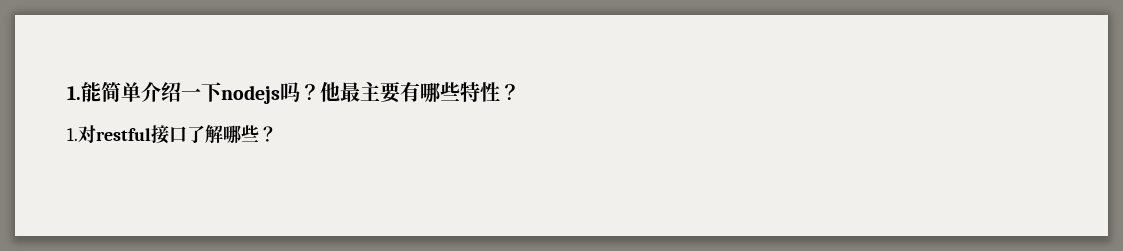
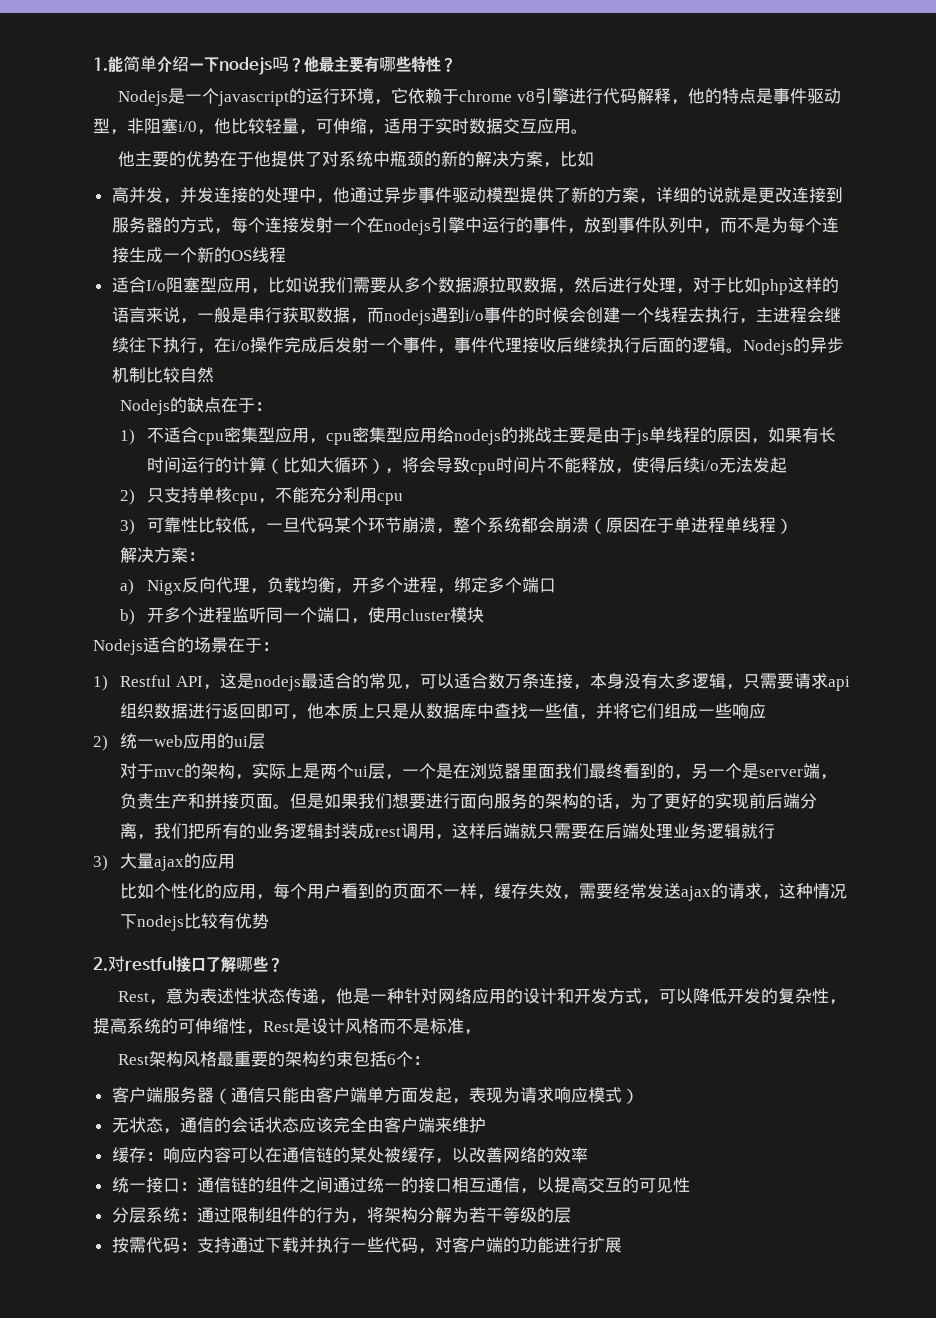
[67,128,78,141] 1. -> [118,88,841,106] [93,118,588,135] [118,151,595,168] [111,187,843,204] [111,217,839,235] [111,247,286,263] [111,277,839,295] [111,307,841,325] [111,337,844,355] [111,367,214,383] [120,397,273,415] [120,427,837,445] [147,457,788,475] [120,487,404,505] [120,517,794,535] [120,547,206,563] [120,577,557,595] [120,607,485,625] [93,637,279,655] [93,673,850,691] [120,703,767,720] [93,733,266,751] [120,763,838,780] [120,793,818,810] [120,823,776,840] [93,853,236,871] [120,883,848,901] [120,913,270,931] [93,957,108,971] Nodejs是一个javascript的运行环境，它依赖于chrome v8引擎进行代码解释，他的特点是事件驱动型，非阻塞i/0，他比较轻量，可伸缩，适用于实时数据交互应用。 // 他主要的优势在于他提供了对系统中瓶颈的新的解决方案，比如 // 高并发，并发连接的处理中，他通过异步事件驱动模型提供了新的方案，详细的说就是更改连接到服务器的方式，每个连接发射一个在nodejs引擎中运行的事件，放到事件队列中，而不是为每个连接生成一个新的OS线程 // 适合I/o阻塞型应用，比如说我们需要从多个数据源拉取数据，然后进行处理，对于比如php这样的语言来说，一般是串行获取数据，而nodejs遇到i/o事件的时候会创建一个线程去执行，主进程会继续往下执行，在i/o操作完成后发射一个事件，事件代理接收后继续执行后面的逻辑。Nodejs的异步机制比较自然 // Nodejs的缺点在于： // 1)不适合cpu密集型应用，cpu密集型应用给nodejs的挑战主要是由于js单线程的原因，如果有长时间运行的计算（比如大循环），将会导致cpu时间片不能释放，使得后续i/o无法发起 // 2)只支持单核cpu，不能充分利用cpu // 3)可靠性比较低，一旦代码某个环节崩溃，整个系统都会崩溃（原因在于单进程单线程） // 解决方案： // a) Nigx反向代理，负载均衡，开多个进程，绑定多个端口 // b)开多个进程监听同一个端口，使用cluster模块 // Nodejs适合的场景在于： // 1) Restful API，这是nodejs最适合的常见，可以适合数万条连接，本身没有太多逻辑，只需要请求api组织数据进行返回即可，他本质上只是从数据库中查找一些值，并将它们组成一些响应 // 2)统一web应用的ui层 // 对于mvc的架构，实际上是两个ui层，一个是在浏览器里面我们最终看到的，另一个是server端，负责生产和拼接页面。但是如果我们想要进行面向服务的架构的话，为了更好的实现前后端分离，我们把所有的业务逻辑封装成rest调用，这样后端就只需要在后端处理业务逻辑就行 // 3)大量ajax的应用 // 比如个性化的应用，每个用户看到的页面不一样，缓存失效，需要经常发送ajax的请求，这种情况下nodejs比较有优势 // 2.
(277, 134) none -> [118,988,847,1005] [93,1018,481,1035] [118,1051,431,1067] [111,1087,639,1104] [111,1117,486,1134] [111,1147,588,1164] [111,1177,690,1194] [111,1207,571,1224] [111,1237,622,1254] // Rest，意为表述性状态传递，他是一种针对网络应用的设计和开发方式，可以降低开发的复杂性，提高系统的可伸缩性，Rest是设计风格而不是标准， // Rest架构风格最重要的架构约束包括6个： // 客户端服务器（通信只能由客户端单方面发起，表现为请求响应模式） // 无状态，通信的会话状态应该完全由客户端来维护 // 缓存：响应内容可以在通信链的某处被缓存，以改善网络的效率 // 统一接口：通信链的组件之间通过统一的接口相互通信，以提高交互的可见性 // 分层系统：通过限制组件的行为，将架构分解为若干等级的层 // 按需代码：支持通过下载并执行一些代码，对客户端的功能进行扩展

